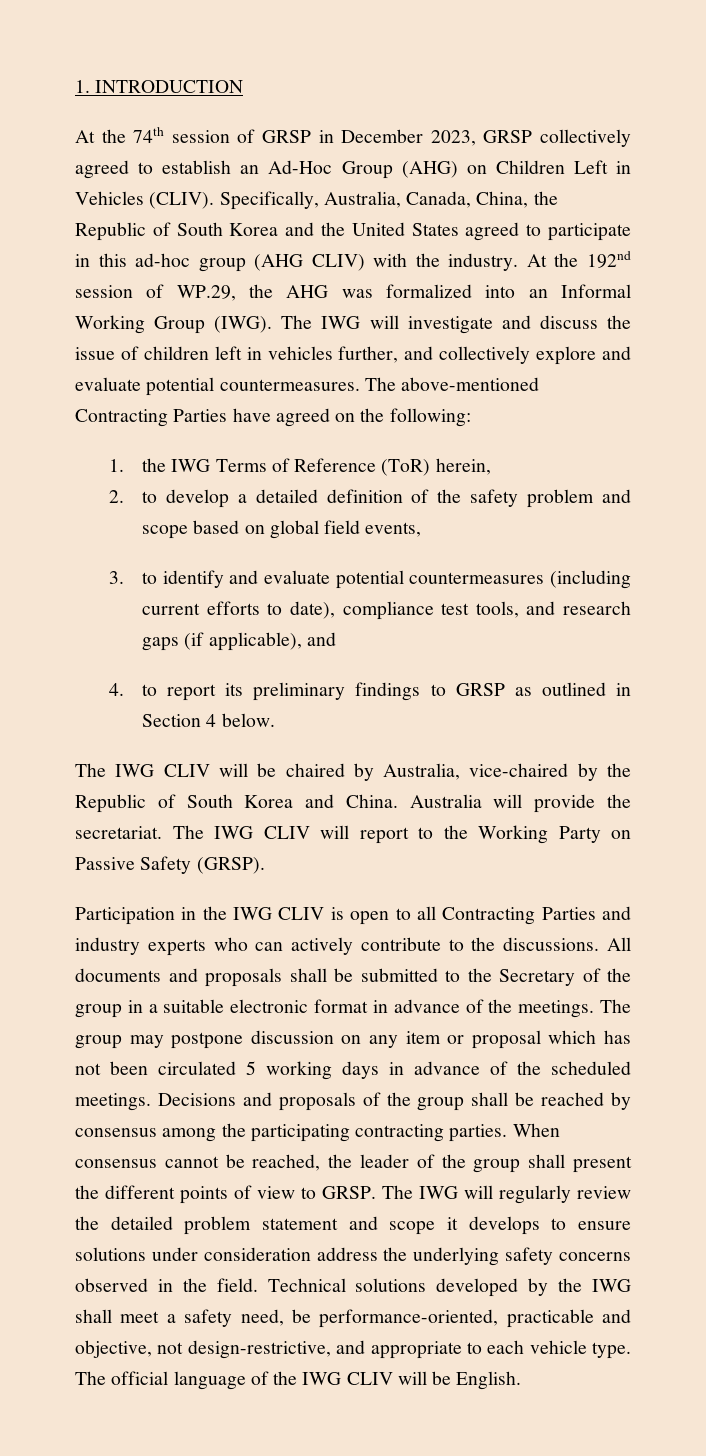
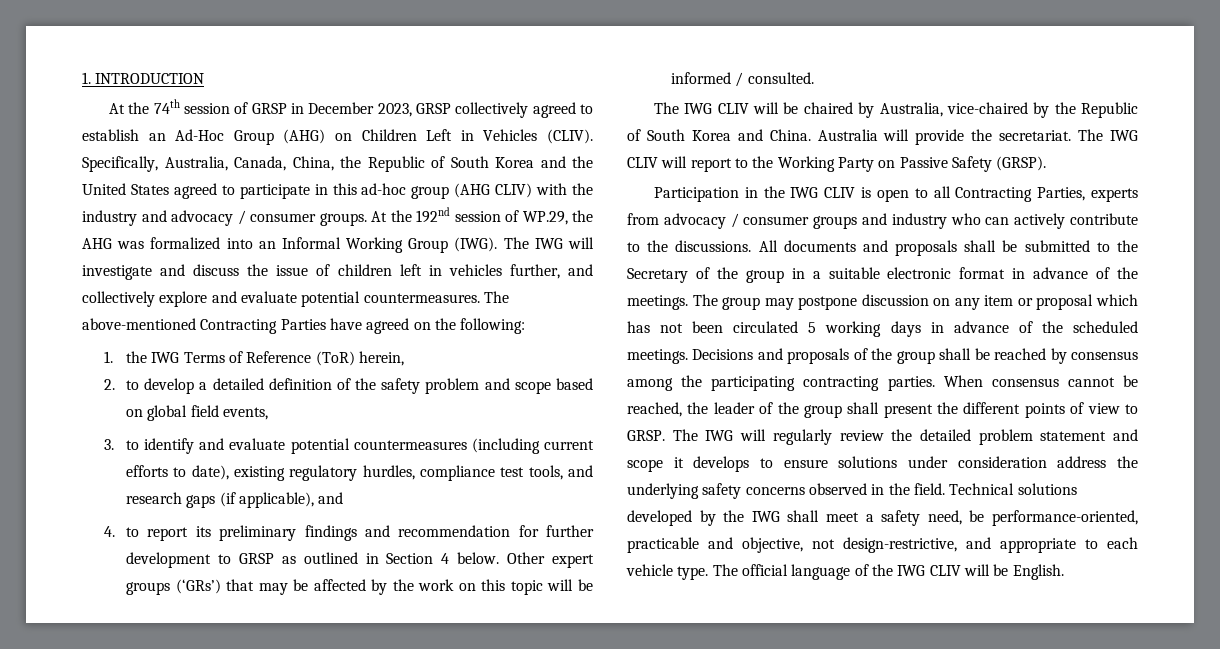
[448,253,519,271] industry. -> [82,210,367,226] industry and advocacy / consumer groups.
(335, 610) none -> [234,465,415,481] existing regulatory hurdles,
(421, 691) none -> [364,525,594,537] [126,552,212,568] and recommendation for further development
(275, 720) none -> [507,552,594,568] [126,579,594,595] [671,72,814,87] Other expert groups (‘GRs’) that may be affected by the work on this topic will be informed / consulted.
[541,907,596,920] Parties -> [1037,187,1138,202] [627,213,858,229] Parties, experts from advocacy / consumer groups
[147,939,206,956] experts -> (947, 221) none

